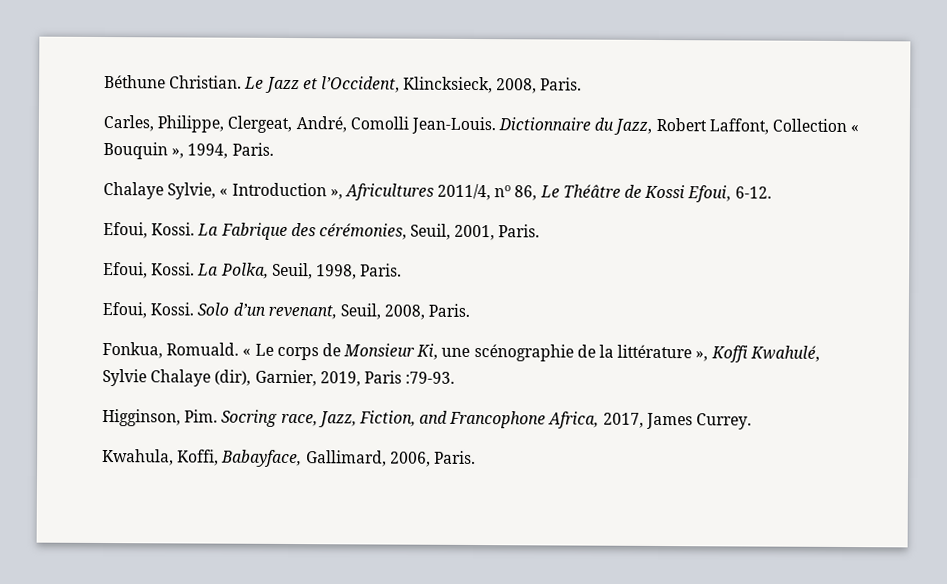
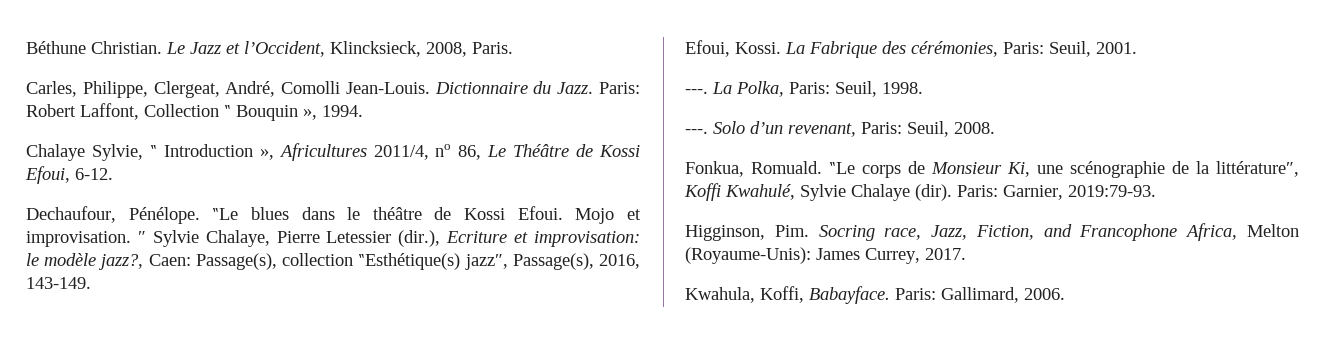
[613,118,653,135] Jazz, -> [557,82,640,94] Jazz. Paris:
[850,125,860,133] « -> [224,105,231,117] ‶
[187,142,274,159] 1994, Paris. -> [322,105,363,117] 1994.
[219,188,229,196] « -> [149,145,157,157] ‶
(772, 192) none -> [26,206,641,224] [26,230,641,247] [26,253,640,270] [26,277,91,289] // Dechaufour, Pénélope. ‶Le blues dans le théâtre de Kossi Efoui. Mojo et improvisation. ″ Sylvie Chalaye, Pierre Letessier (dir.), Ecriture et improvisation: le modèle jazz?, Caen: Passage(s), collection ‶Esthétique(s) jazz″, Passage(s), 2016, 143-149.
[410,223,541,241] [103,261,403,280] [102,301,471,320] Seuil, 2001, Paris. // Efoui, Kossi. La Polka, Seuil, 1998, Paris. // Efoui, Kossi. Solo d’un revenant, Seuil, 2008, Paris. -> [1003,41,1137,57] [685,81,923,97] [685,121,995,137] Paris: Seuil, 2001. // ---. La Polka, Paris: Seuil, 1998. // ---. Solo d’un revenant, Paris: Seuil, 2008.
[242,343,274,356] « Le -> [829,162,855,174] ‶Le
[617,344,709,362] littérature », -> [1216,161,1299,177] littérature″,
[214,369,456,387] (dir), Garnier, 2019, Paris :79-93. -> [915,184,1156,201] (dir). Paris: Garnier, 2019:79-93.
[602,412,753,430] [102,448,476,468] 2017, James Currey. // Kwahula, Koffi, Babayface, Gallimard, 2006, Paris. -> [1247,224,1299,237] [685,247,966,264] [685,286,1065,304] Melton (Royaume-Unis): James Currey, 2017. // Kwahula, Koffi, Babayface. Paris: Gallimard, 2006.

